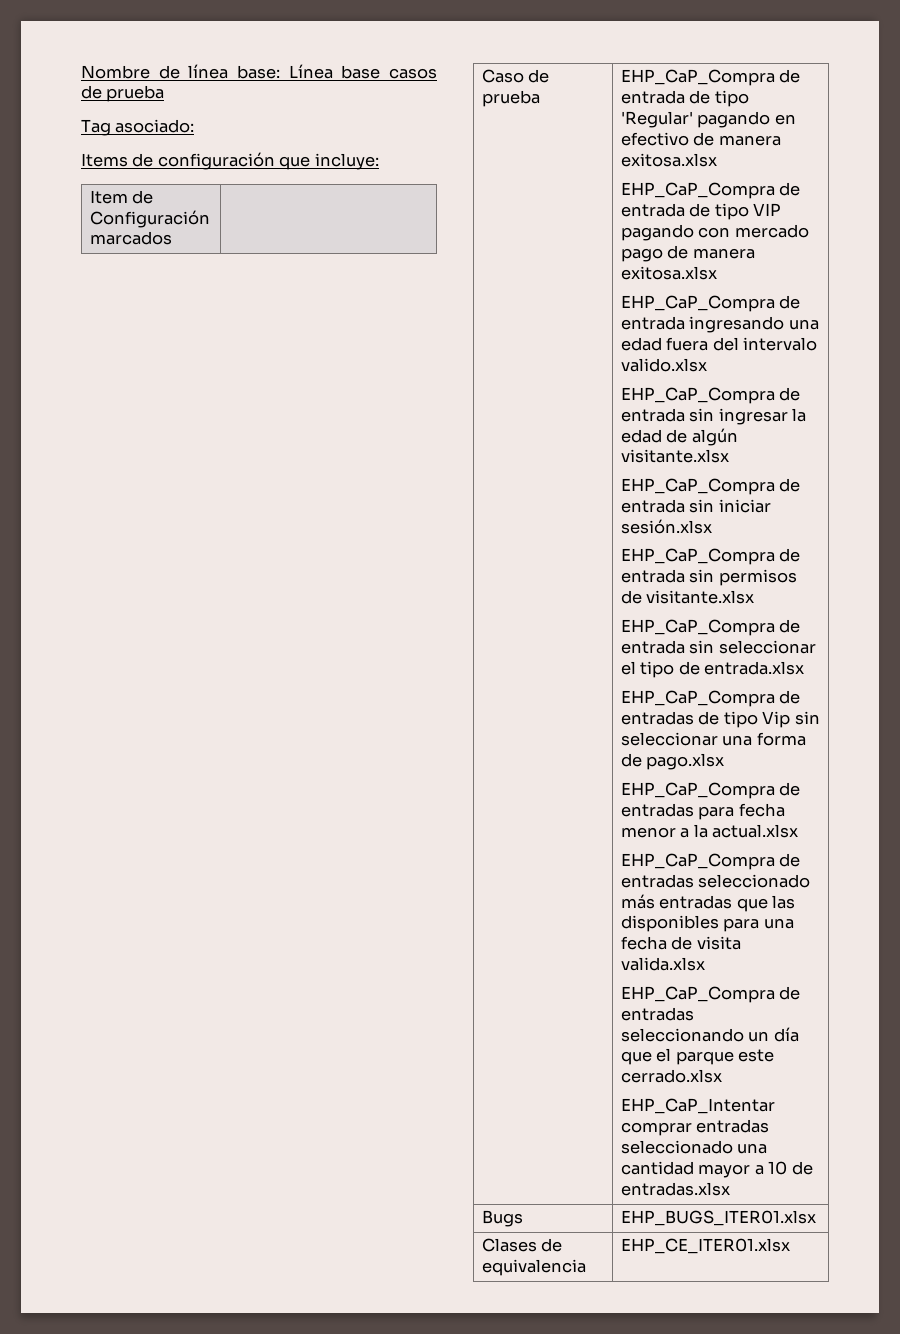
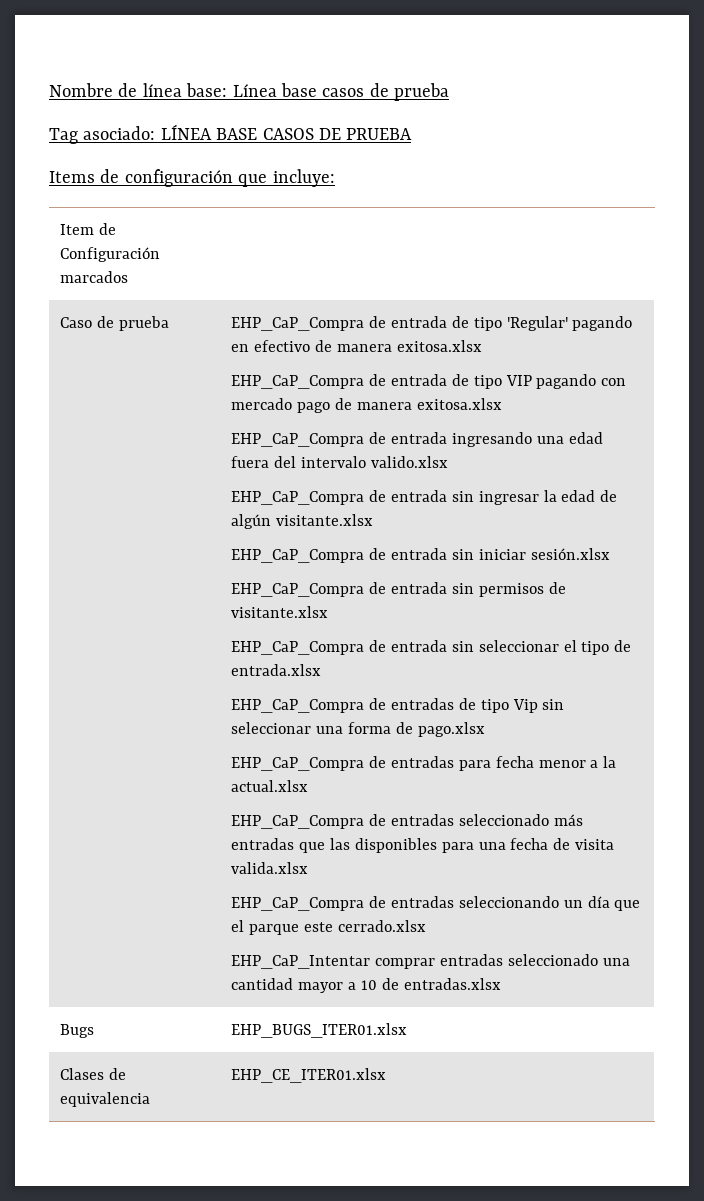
(195, 126) none -> [160,124,413,140] LÍNEA BASE CASOS DE PRUEBA

